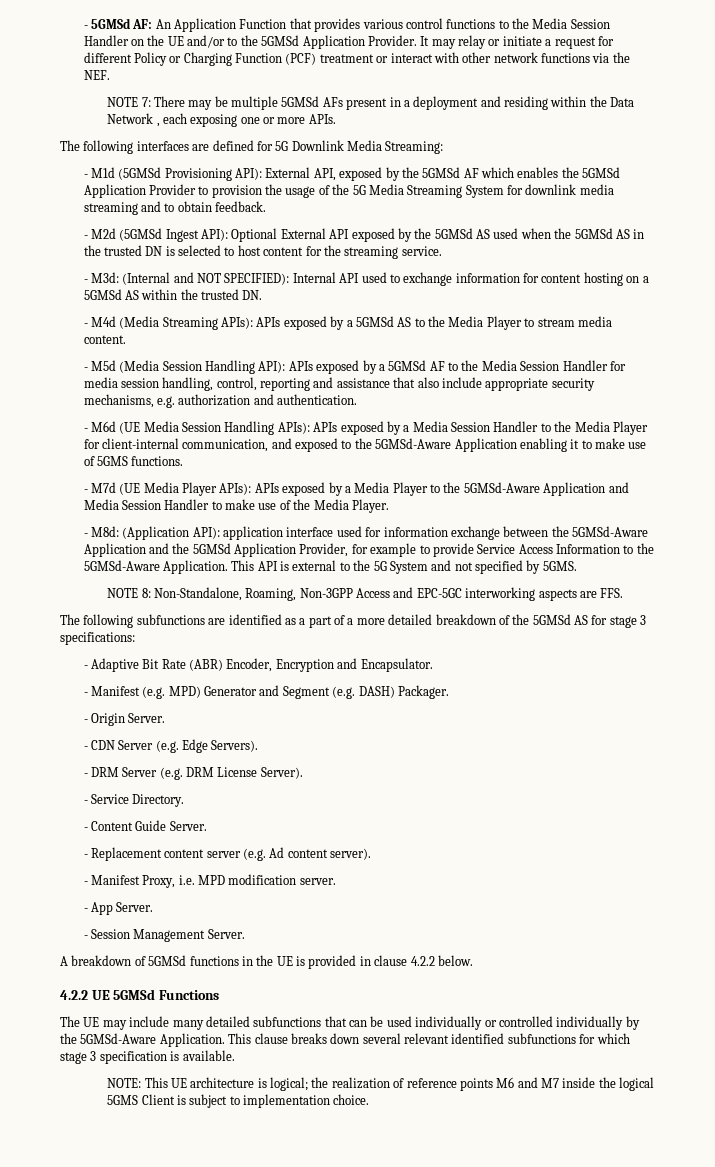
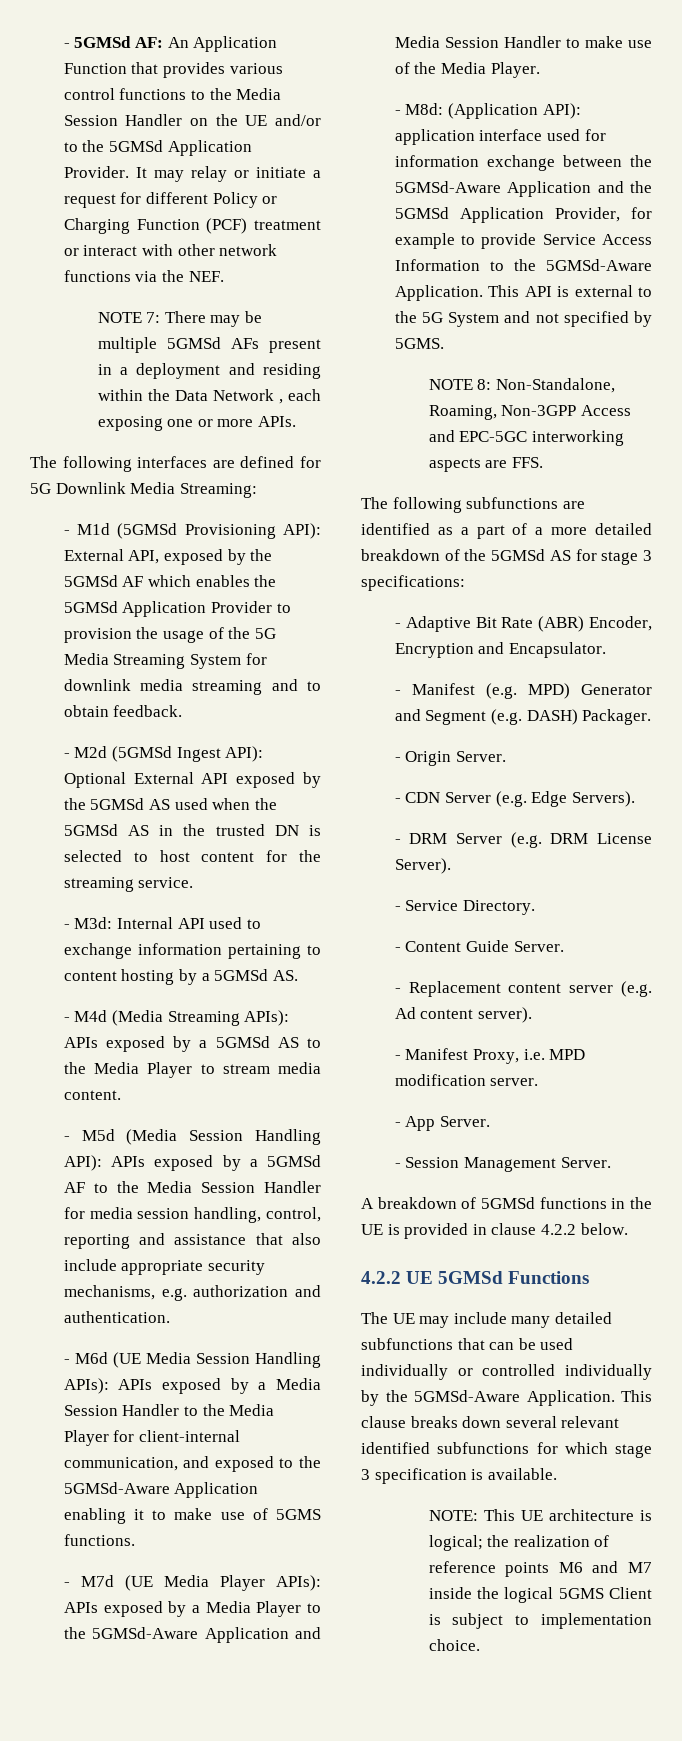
[122,272,290,285] (Internal and NOT SPECIFIED): -> (113, 923) none
[523,273,540,283] for -> [227,944,321,959] pertaining to
[626,276,649,283] [83,289,263,300] on a 5GMSd AS within the trusted DN. -> [179,969,298,985] by a 5GMSd AS.

